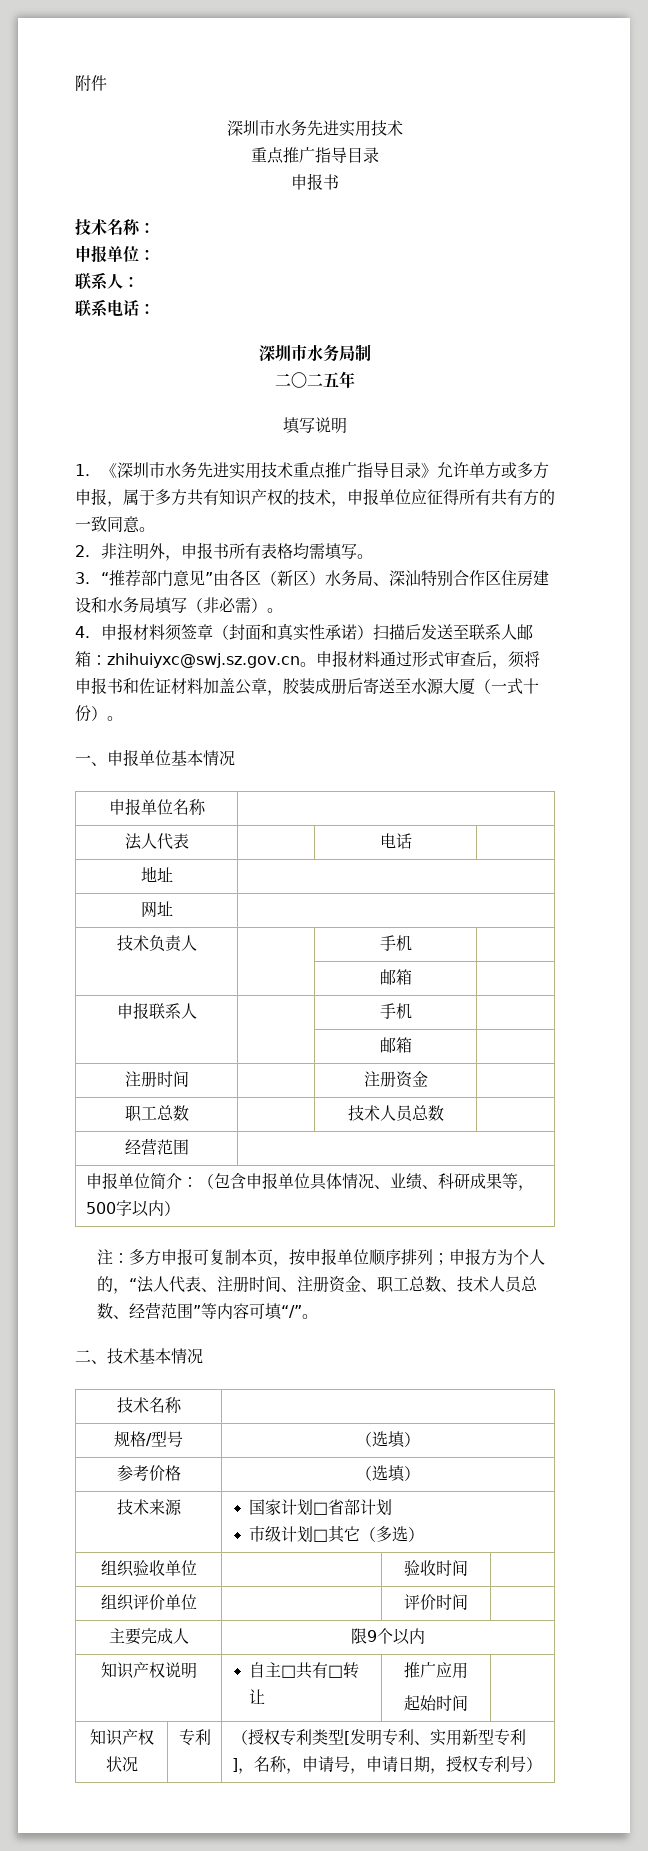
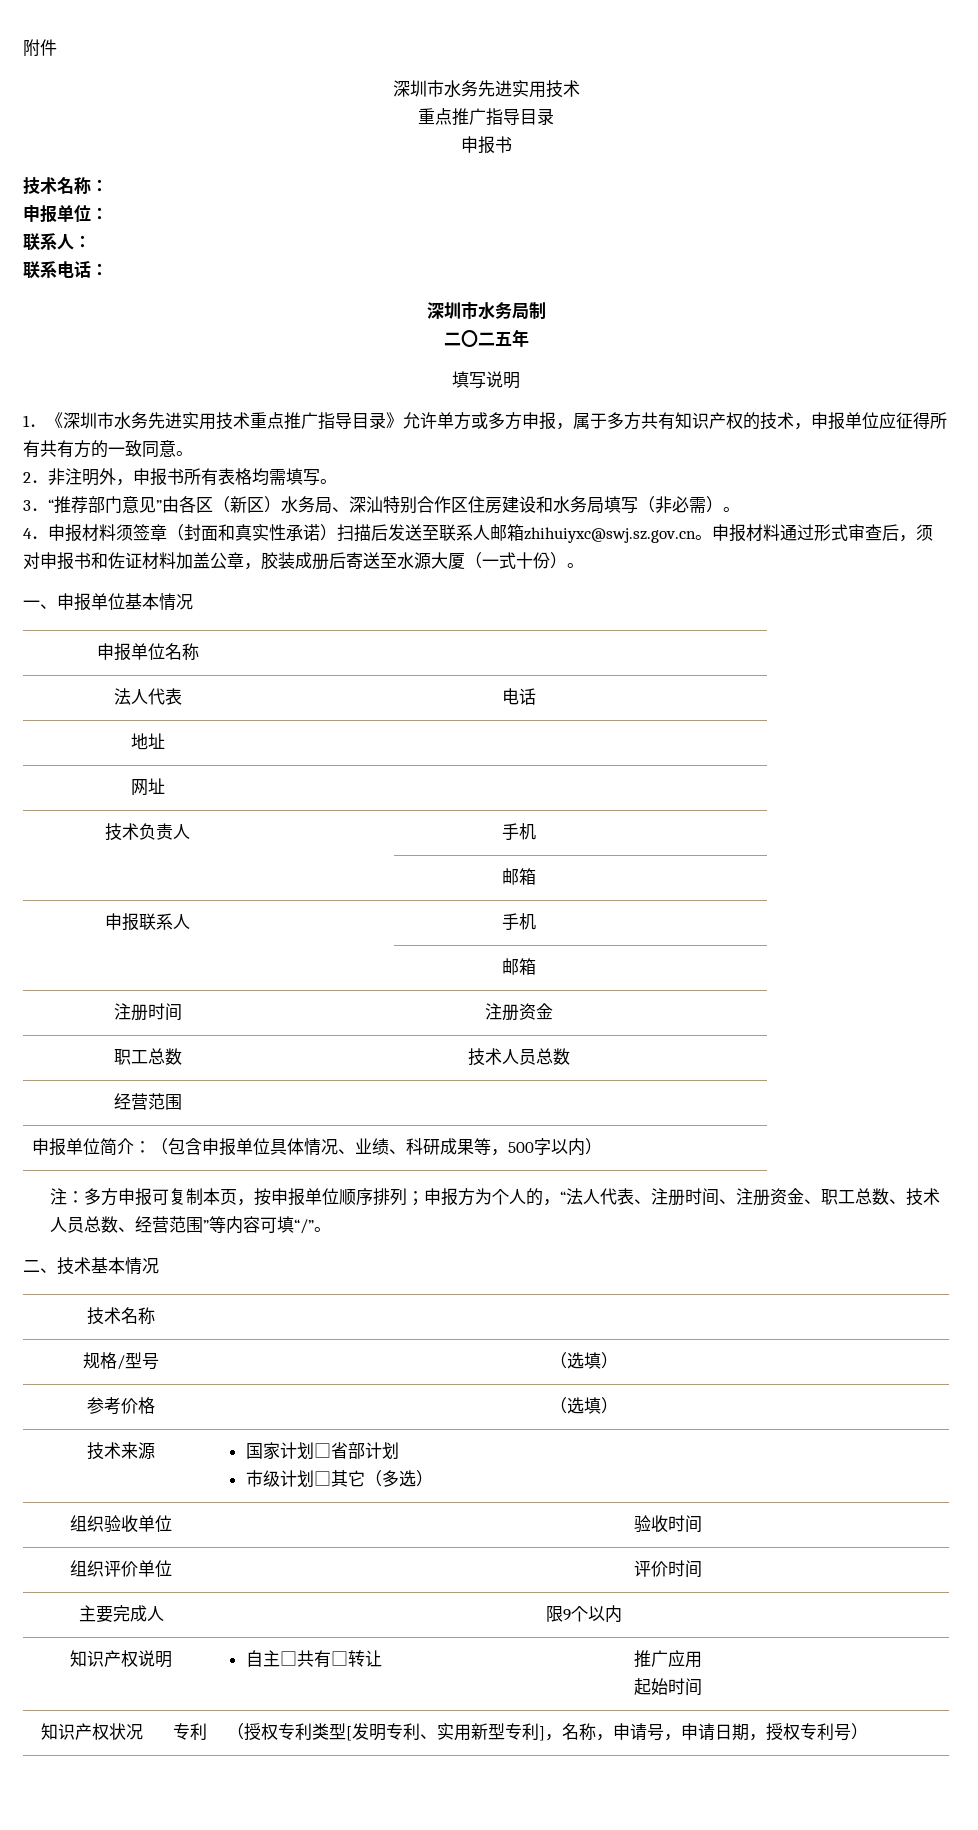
[91,655,107,665] ： -> (524, 532) none
[523,651,540,667] 将 -> [23,552,40,569] 对

